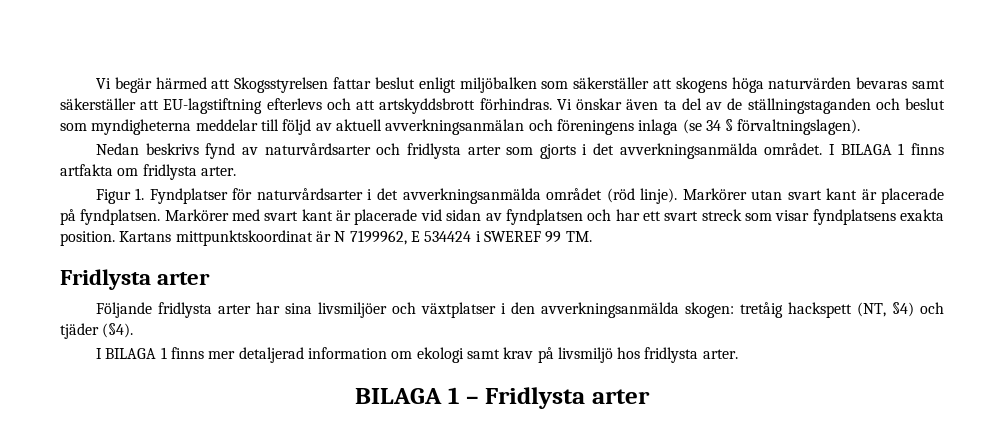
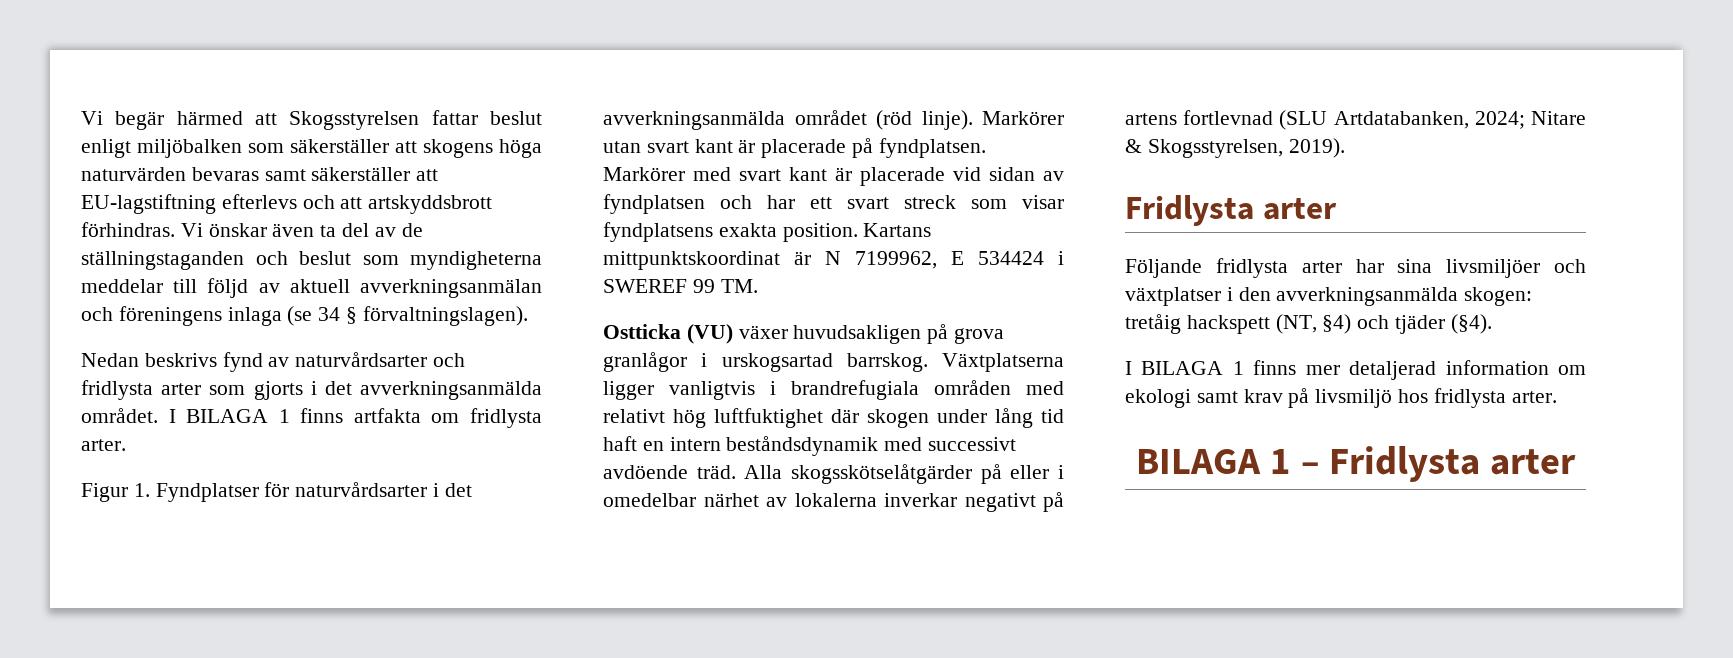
(592, 236) none -> [603,324,1005,344] [603,352,1064,372] [603,380,1064,400] [603,408,1064,428] [603,436,1017,456] [603,464,1064,484] [603,492,1064,512] [1125,110,1586,130] [1125,138,1345,158] // Ostticka (VU) växer huvudsakligen på grova granlågor i urskogsartad barrskog. Växtplatserna ligger vanligtvis i brandrefugiala områden med relativt hög luftfuktighet där skogen under lång tid haft en intern beståndsdynamik med successivt avdöende träd. Alla skogsskötselåtgärder på eller i omedelbar närhet av lokalerna inverkar negativt på artens fortlevnad (SLU Artdatabanken, 2024; Nitare & Skogsstyrelsen, 2019).

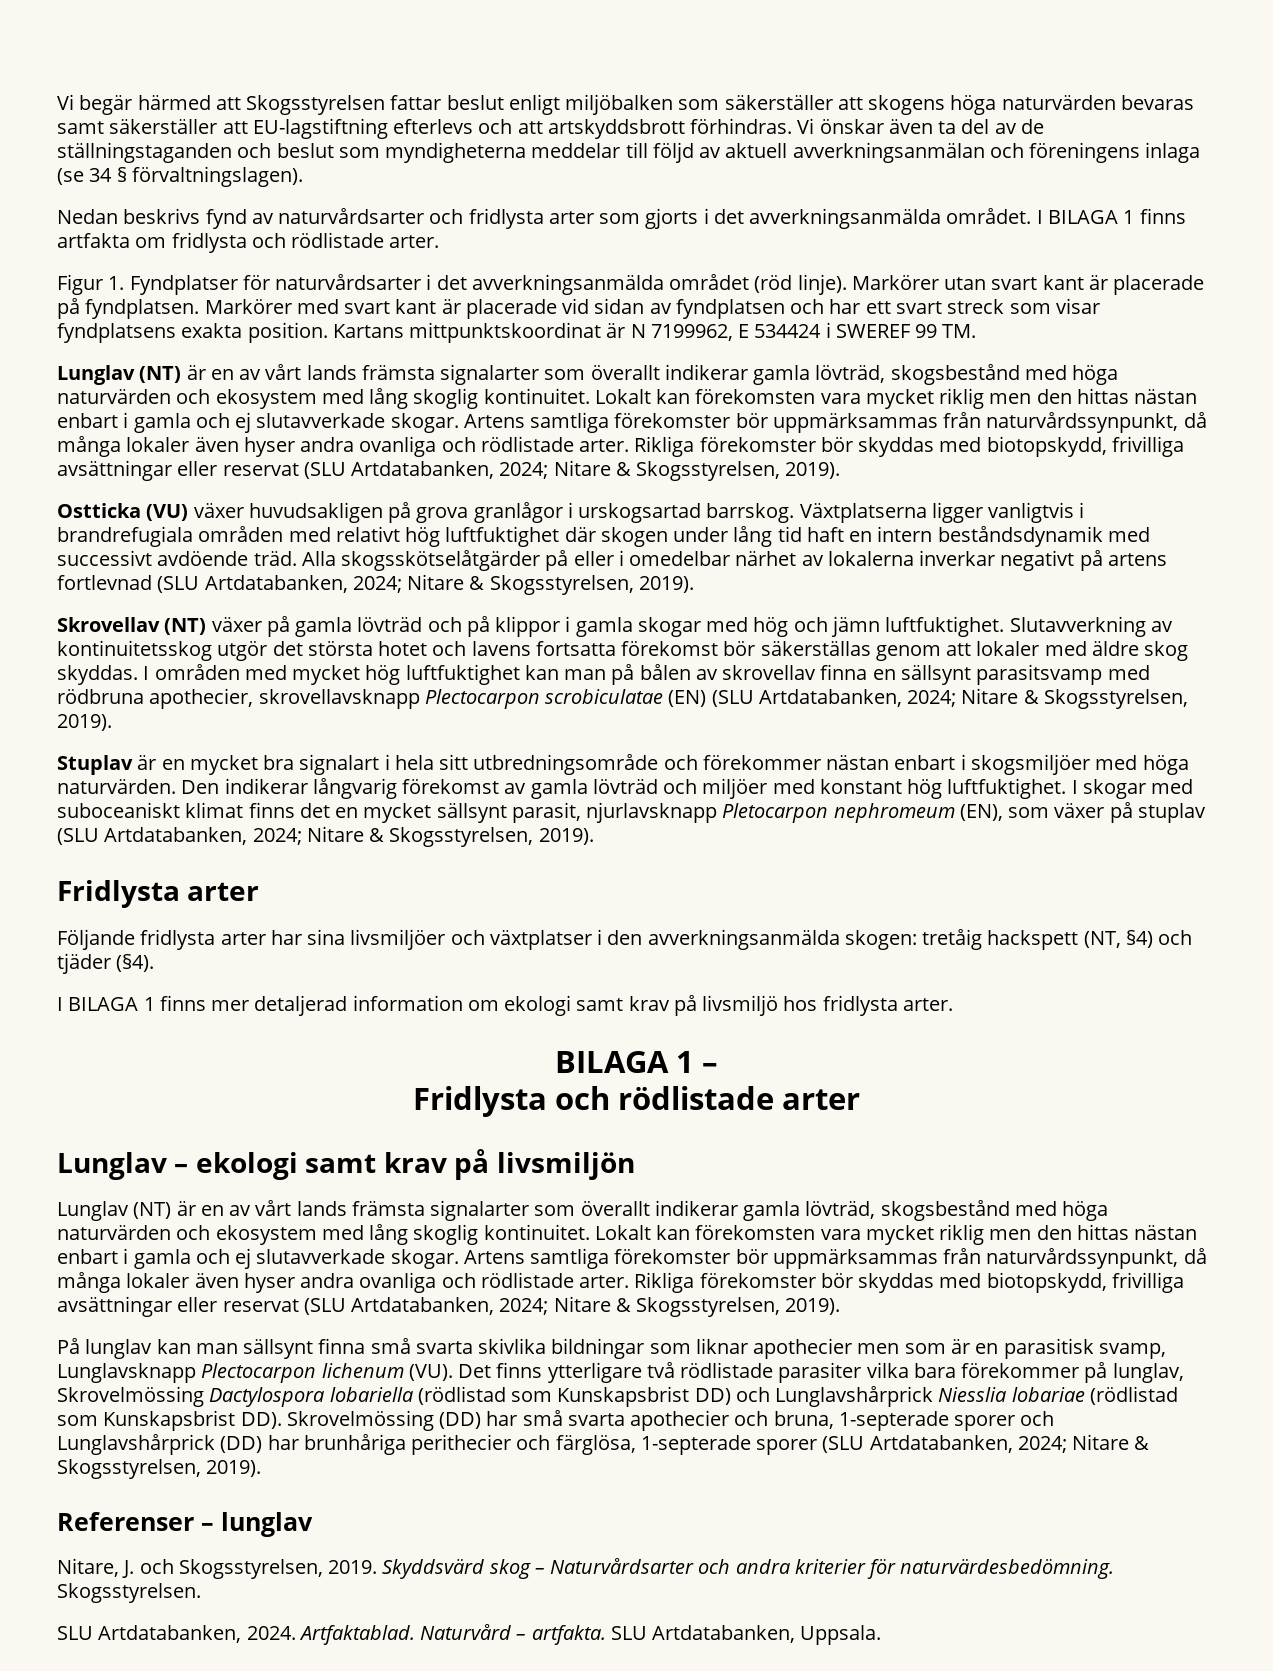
(542, 418) none -> [251,232,385,248] och rödlistade
(758, 286) none -> [57,364,1119,385] [57,388,1198,409] [57,412,1207,433] [57,436,1184,457] [57,460,841,481] // Lunglav (NT) är en av vårt lands främsta signalarter som överallt indikerar gamla lövträd, skogsbestånd med höga naturvärden och ekosystem med lång skoglig kontinuitet. Lokalt kan förekomsten vara mycket riklig men den hittas nästan enbart i gamla och ej slutavverkade skogar. Artens samtliga förekomster bör uppmärksammas från naturvårdssynpunkt, då många lokaler även hyser andra ovanliga och rödlistade arter. Rikliga förekomster bör skyddas med biotopskydd, frivilliga avsättningar eller reservat (SLU Artdatabanken, 2024; Nitare & Skogsstyrelsen, 2019).
(1345, 148) none -> [57,616,1173,637] [57,640,1189,661] [57,664,1150,685] [57,688,1188,709] [57,714,112,731] [57,754,1189,775] [57,778,1194,799] [57,802,1206,823] [57,826,594,847] // Skrovellav (NT) växer på gamla lövträd och på klippor i gamla skogar med hög och jämn luftfuktighet. Slutavverkning av kontinuitetsskog utgör det största hotet och lavens fortsatta förekomst bör säkerställas genom att lokaler med äldre skog skyddas. I områden med mycket hög luftfuktighet kan man på bålen av skrovellav finna en sällsynt parasitsvamp med rödbruna apothecier, skrovellavsknapp Plectocarpon scrobiculatae (EN) (SLU Artdatabanken, 2024; Nitare & Skogsstyrelsen, 2019). // Stuplav är en mycket bra signalart i hela sitt utbredningsområde och förekommer nästan enbart i skogsmiljöer med höga naturvärden. Den indikerar långvarig förekomst av gamla lövträd och miljöer med konstant hög luftfuktighet. I skogar med suboceaniskt klimat finns det en mycket sällsynt parasit, njurlavsknapp Pletocarpon nephromeum (EN), som växer på stuplav (SLU Artdatabanken, 2024; Nitare & Skogsstyrelsen, 2019).
[1328,446,1577,482] Fridlysta arter -> [412,1086,861,1117] [57,1149,635,1180] [57,1200,1109,1221] [57,1224,1198,1245] [57,1248,1207,1269] [57,1272,1184,1293] [57,1296,841,1317] [57,1338,1166,1359] [57,1362,1184,1383] [57,1386,1178,1407] [57,1410,1055,1431] [57,1434,1150,1455] [57,1459,262,1479] [57,1512,313,1537] [57,1558,1115,1579] [57,1583,201,1603] [57,1624,882,1645] // Fridlysta och rödlistade arter // Lunglav – ekologi samt krav på livsmiljön // Lunglav (NT) är en av vårt lands främsta signalarter som överallt indikerar gamla lövträd, skogsbestånd med höga naturvärden och ekosystem med lång skoglig kontinuitet. Lokalt kan förekomsten vara mycket riklig men den hittas nästan enbart i gamla och ej slutavverkade skogar. Artens samtliga förekomster bör uppmärksammas från naturvårdssynpunkt, då många lokaler även hyser andra ovanliga och rödlistade arter. Rikliga förekomster bör skyddas med biotopskydd, frivilliga avsättningar eller reservat (SLU Artdatabanken, 2024; Nitare & Skogsstyrelsen, 2019). // På lunglav kan man sällsynt finna små svarta skivlika bildningar som liknar apothecier men som är en parasitisk svamp, Lunglavsknapp Plectocarpon lichenum (VU). Det finns ytterligare två rödlistade parasiter vilka bara förekommer på lunglav, Skrovelmössing Dactylospora lobariella (rödlistad som Kunskapsbrist DD) och Lunglavshårprick Niesslia lobariae (rödlistad som Kunskapsbrist DD). Skrovelmössing (DD) har små svarta apothecier och bruna, 1-septerade sporer och Lunglavshårprick (DD) har brunhåriga perithecier och färglösa, 1-septerade sporer (SLU Artdatabanken, 2024; Nitare & Skogsstyrelsen, 2019). // Referenser – lunglav // Nitare, J. och Skogsstyrelsen, 2019. Skyddsvärd skog – Naturvårdsarter och andra kriterier för naturvärdesbedömning. Skogsstyrelsen. // SLU Artdatabanken, 2024. Artfaktablad. Naturvård – artfakta. SLU Artdatabanken, Uppsala.

